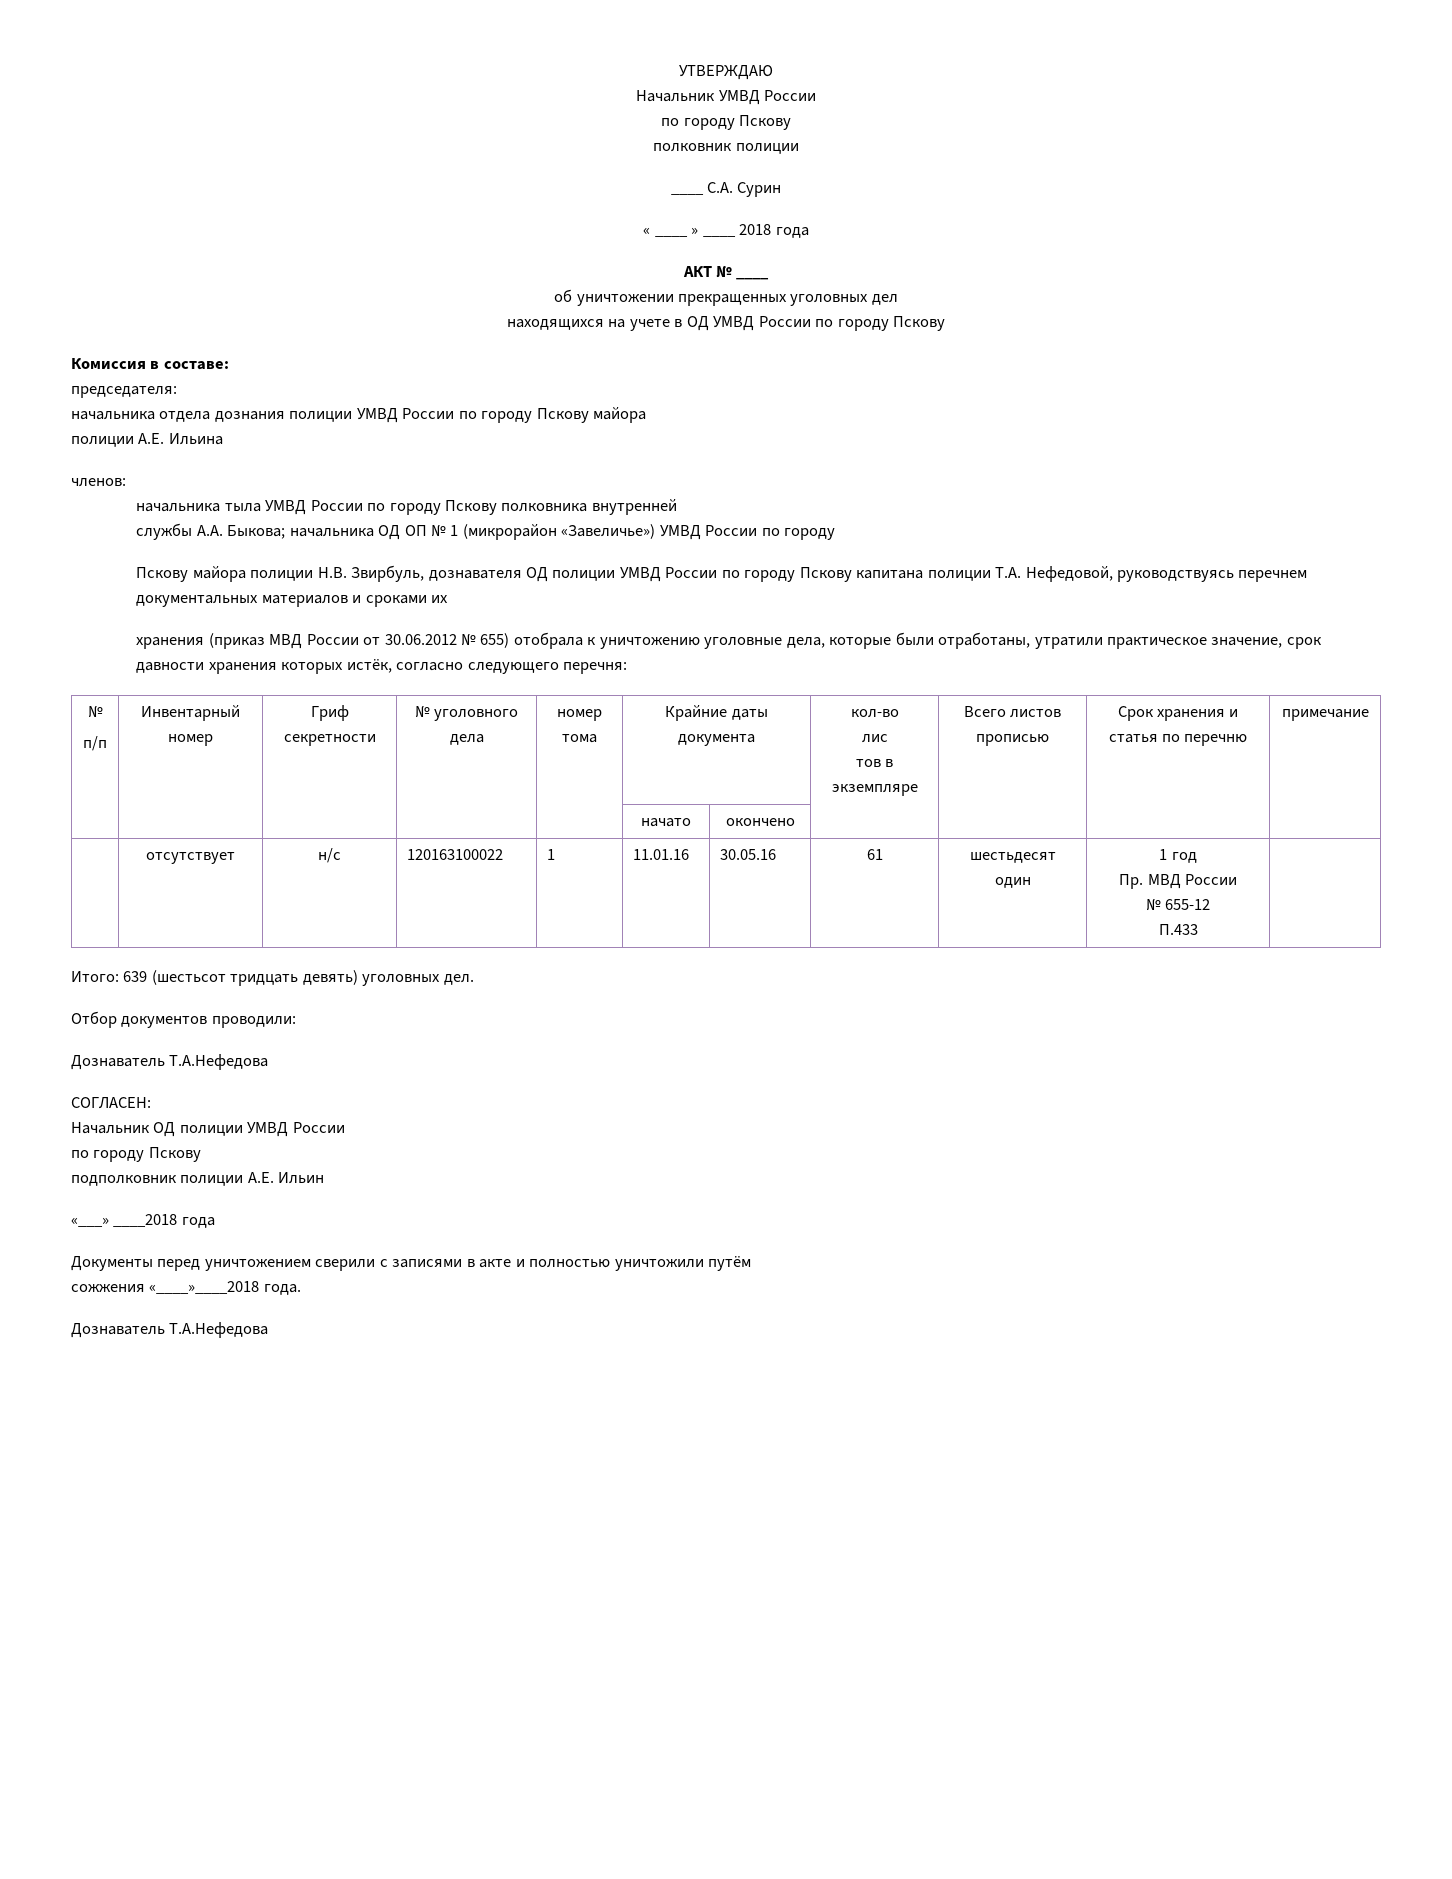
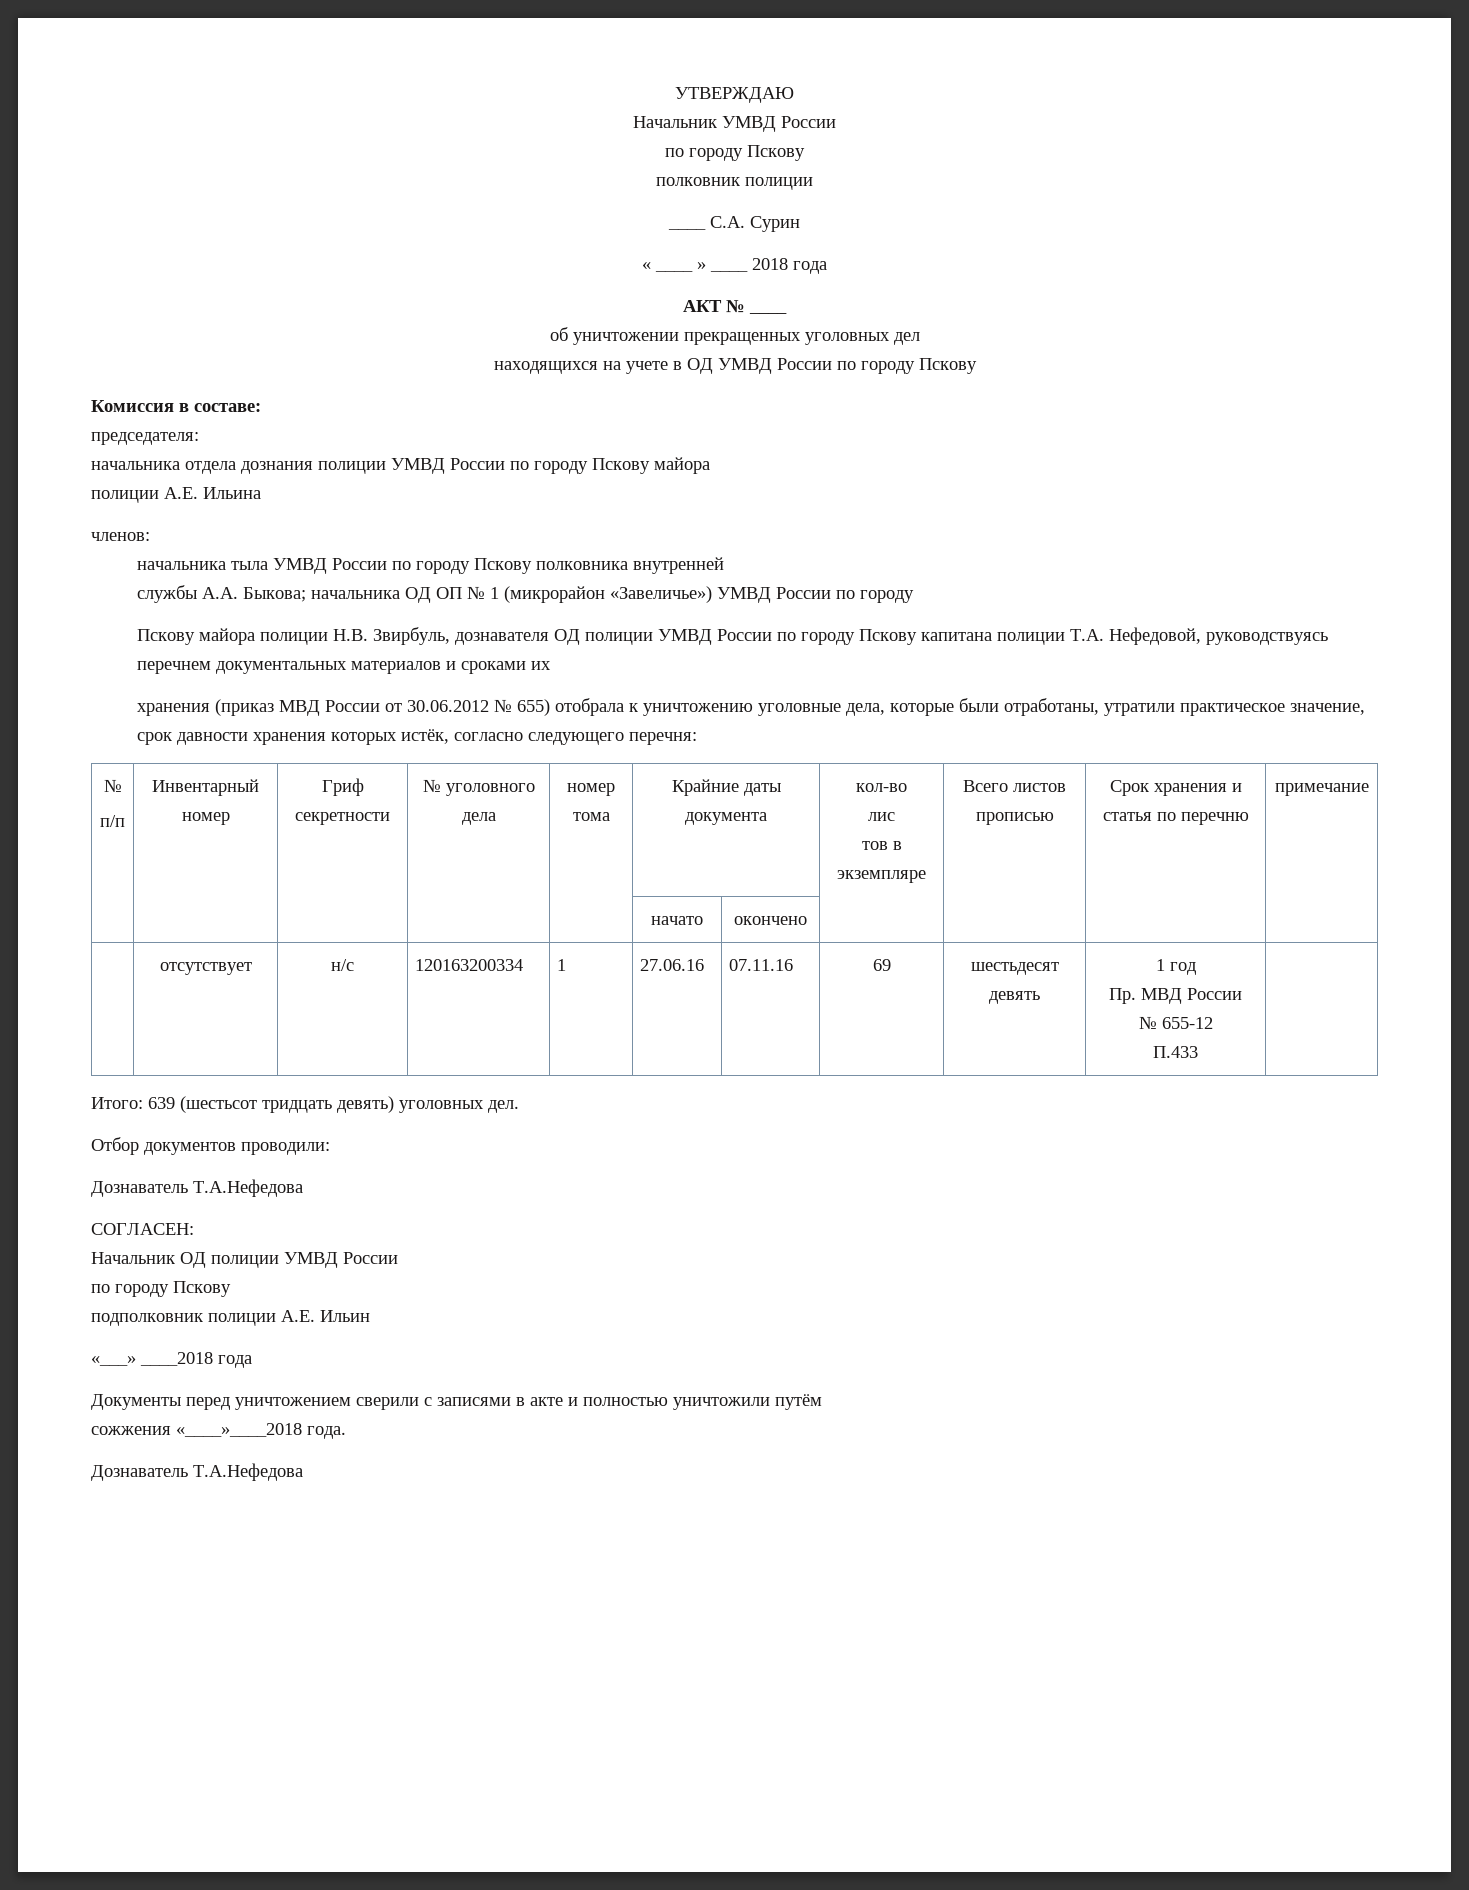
[407,849,504,860] [547,849,556,860] [633,849,690,860] [720,849,777,860] [866,849,883,860] 120163100022 | 1 | 11.01.16 | 30.05.16 | 61 -> [415,959,524,971] [557,959,567,971] [640,959,705,971] [729,959,794,971] [872,959,891,971] 120163200334 | 1 | 27.06.16 | 07.11.16 | 69
[994,877,1031,888] один -> [989,991,1040,1004] девять

